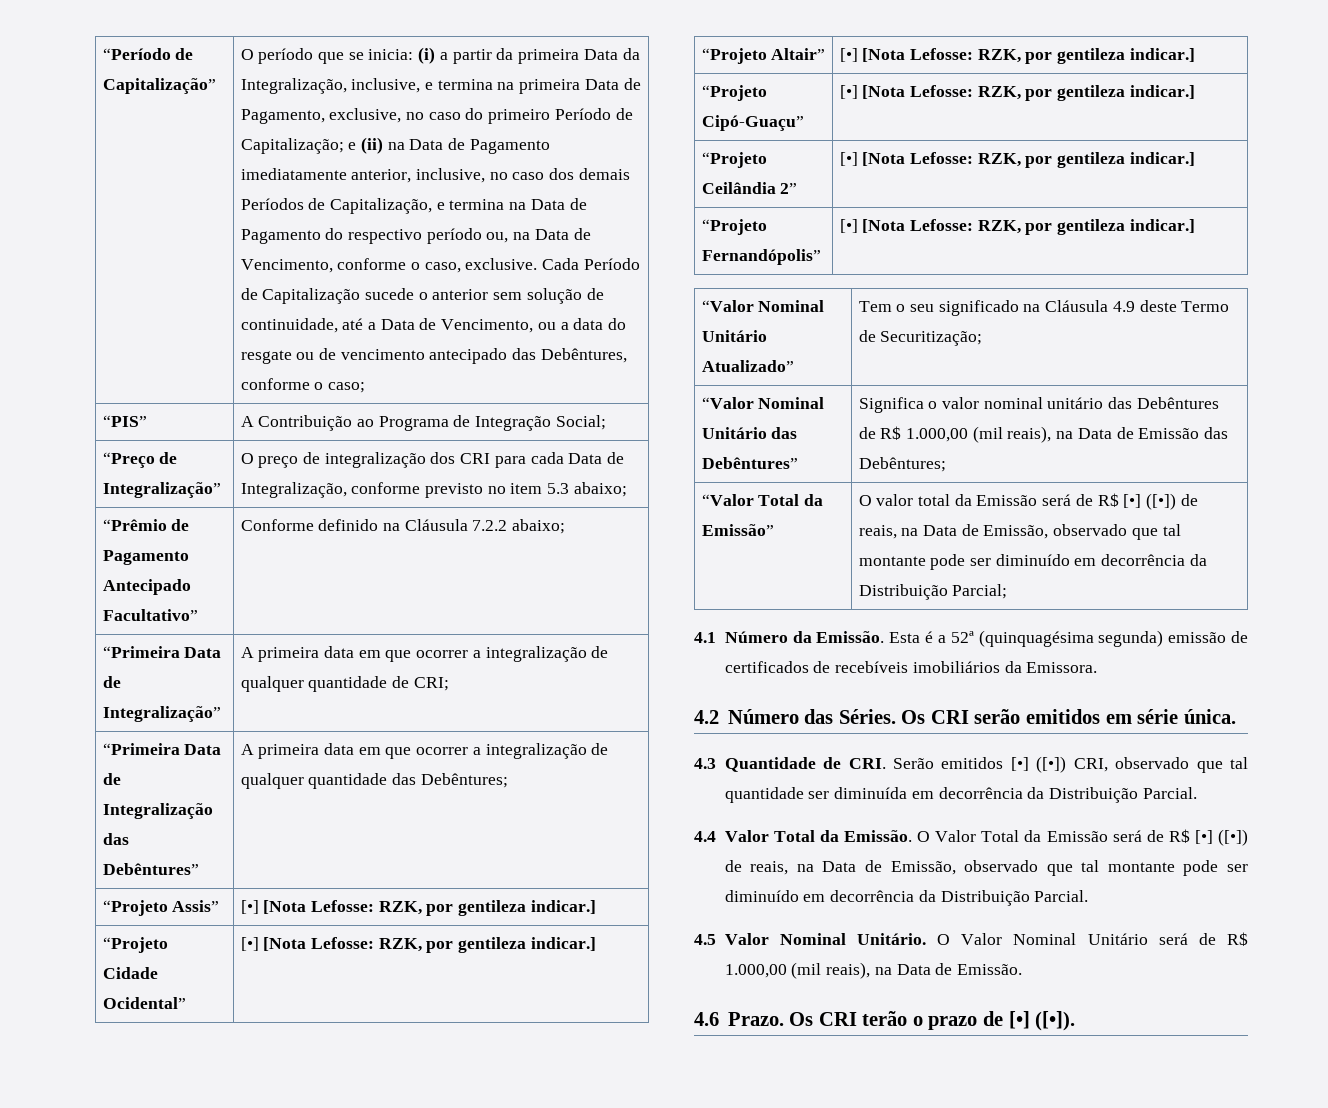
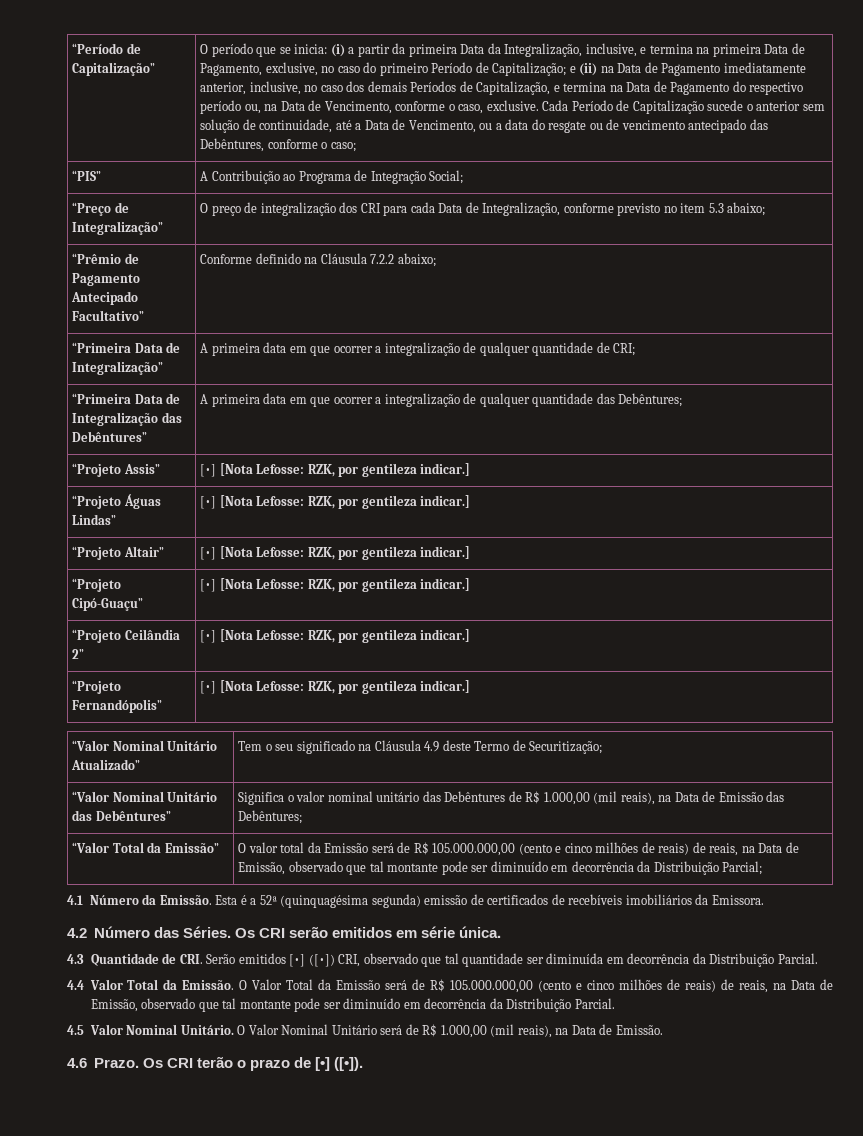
[102,967,158,979] [102,997,186,1009] Cidade Ocidental” -> [123,494,161,509] [72,514,117,525] Águas Lindas”
[1123,493,1177,510] [•] ([•]) -> [432,842,690,856] 105.000.000,00 (cento e cinco milhões de reais)
[1194,829,1248,846] [•] ([•]) -> [450,979,717,993] 105.000.000,00 (cento e cinco milhões de reais)

